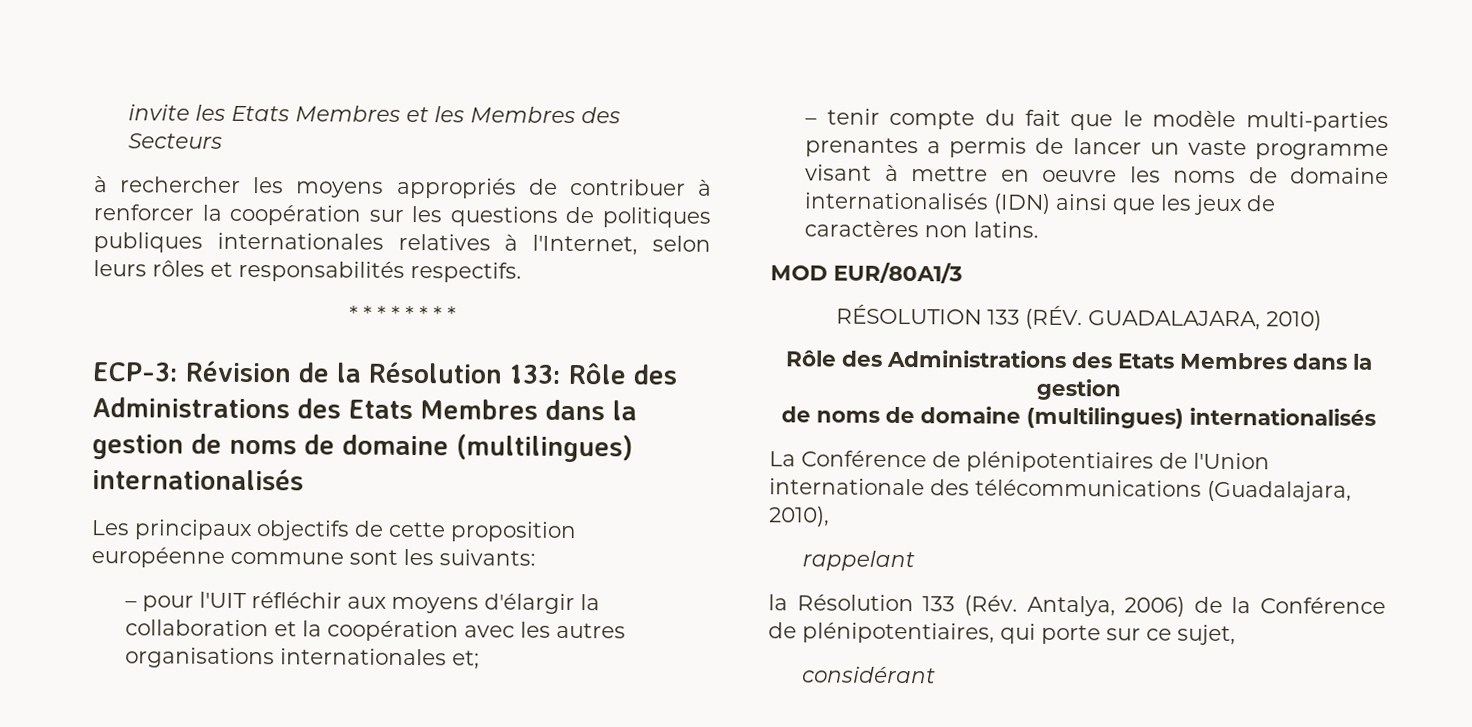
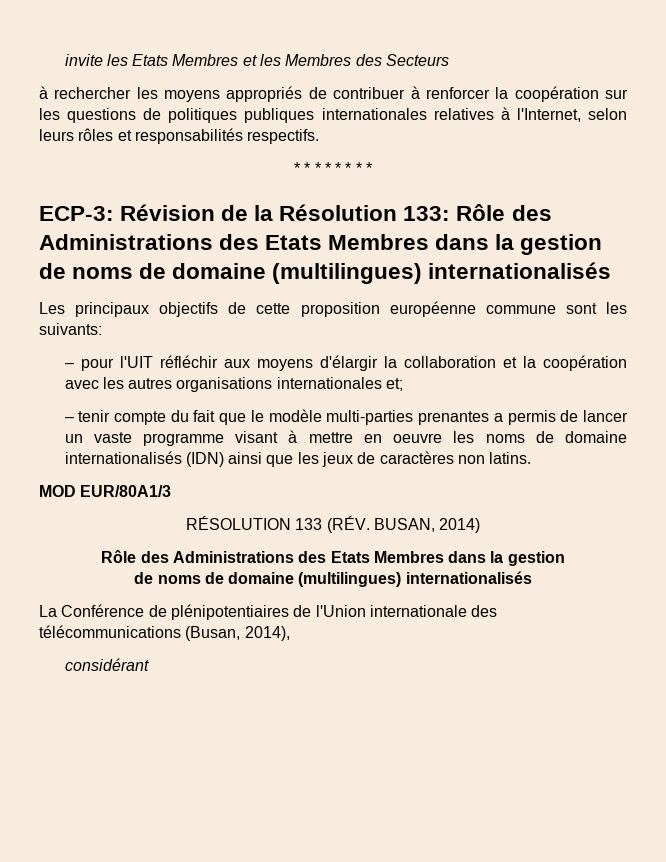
[1088,310,1322,331] GUADALAJARA, 2010) -> [373,518,481,533] BUSAN, 2014)
[1207,480,1352,502] [769,506,830,527] [802,550,916,572] [768,594,1386,617] [768,622,1236,646] (Guadalajara, 2010), // rappelant // la Résolution 133 (Rév. Antalya, 2006) de la Conférence de plénipotentiaires, qui porte sur ce sujet, -> [185,626,290,641] (Busan, 2014),

